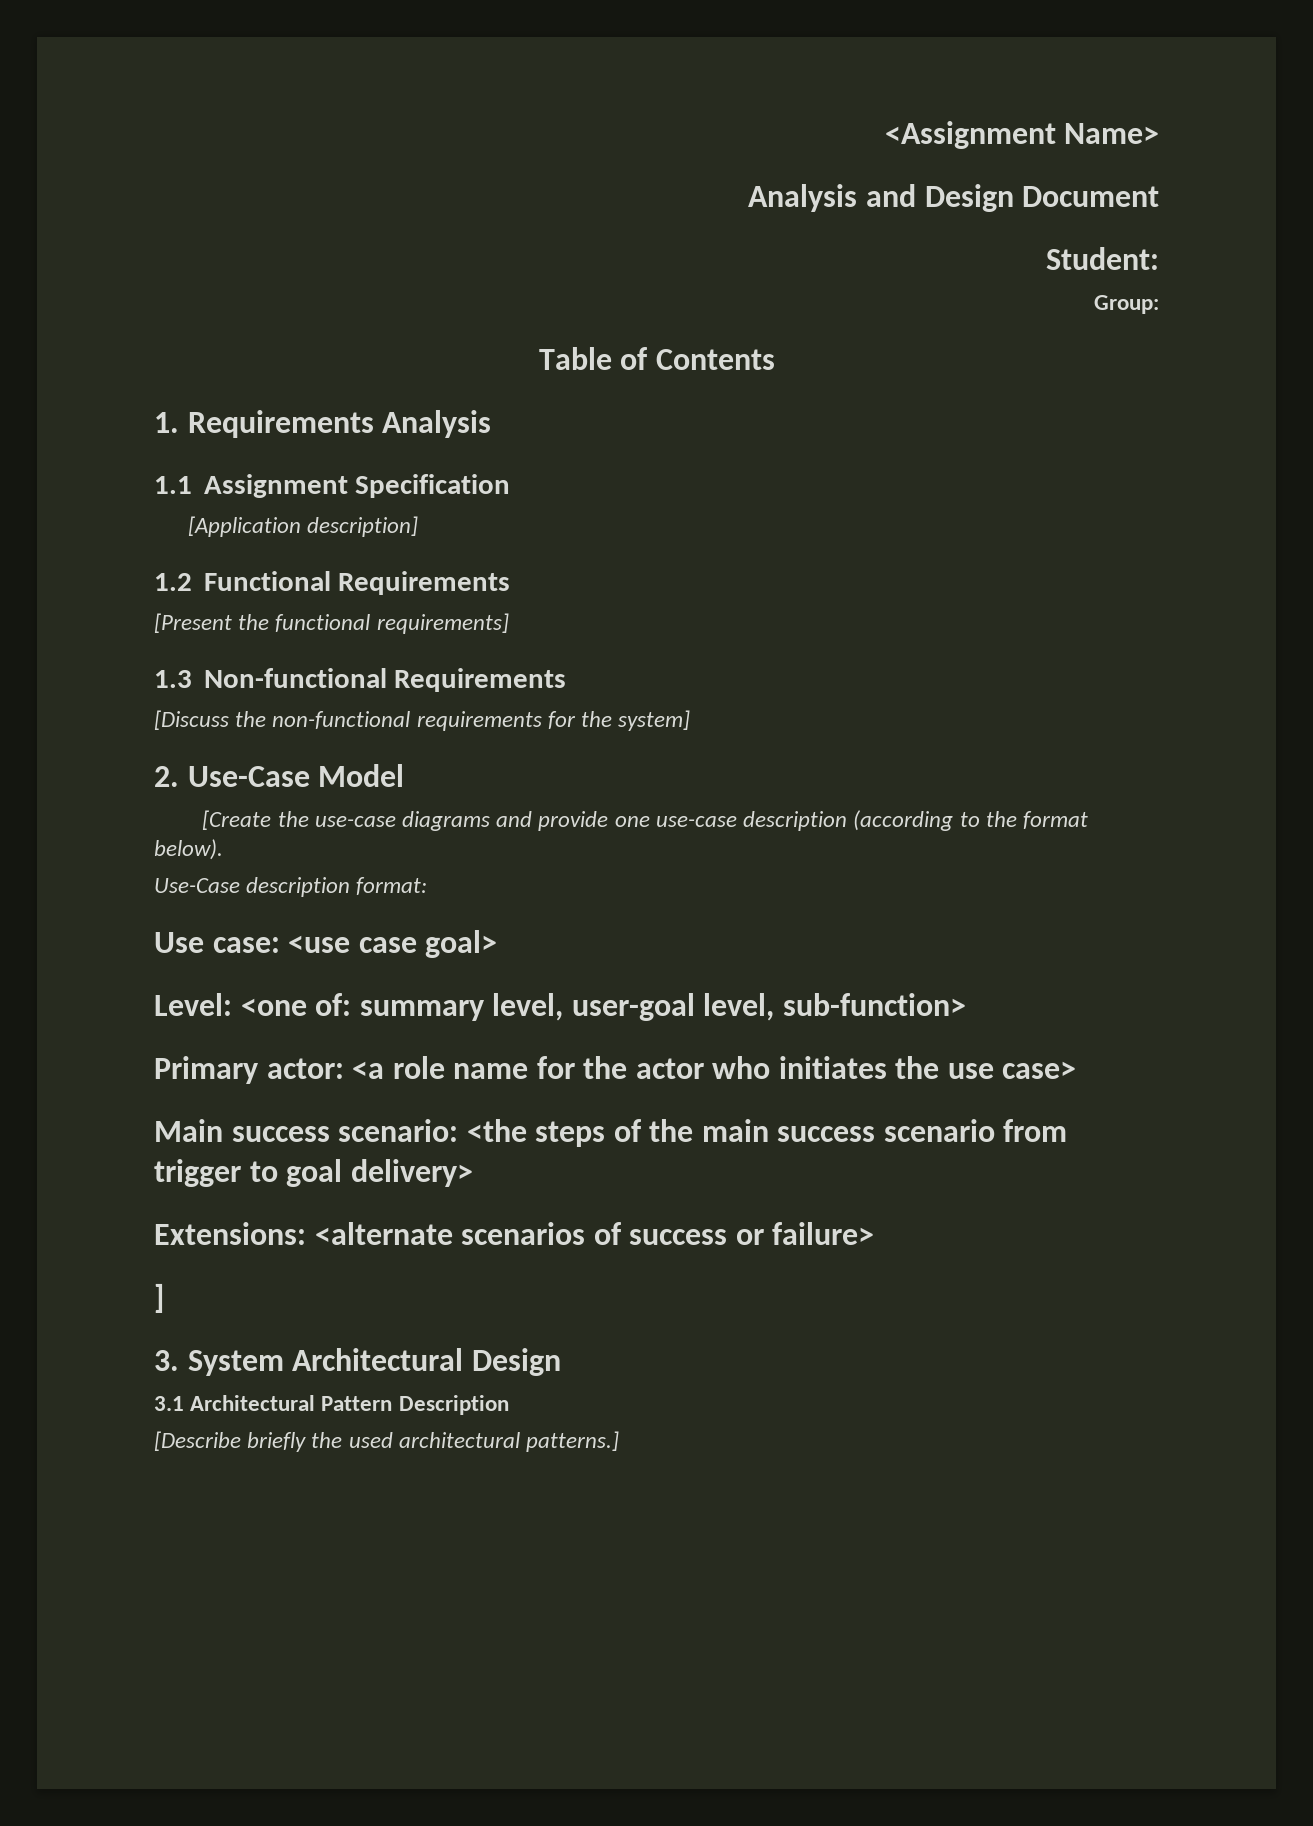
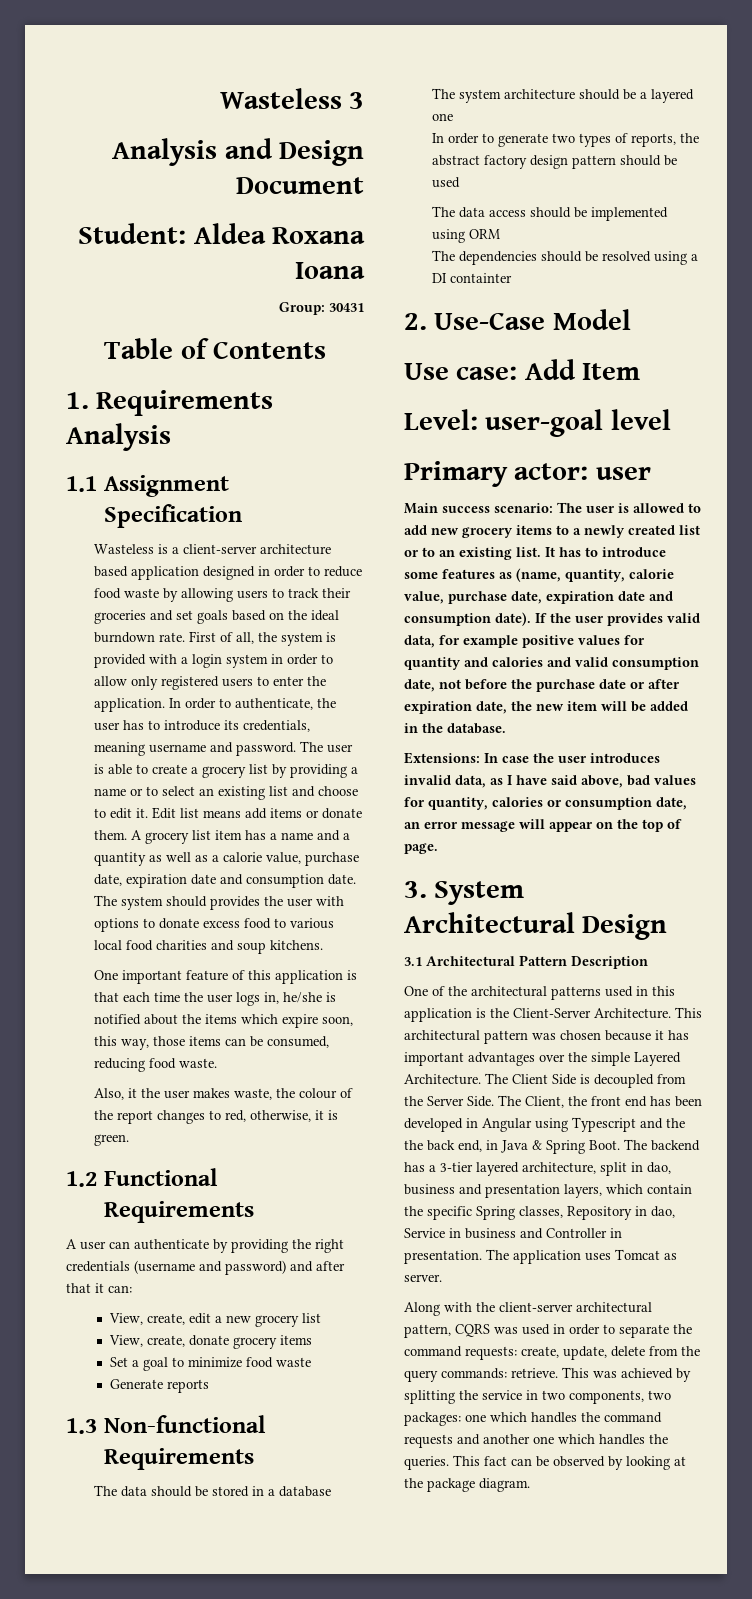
[884,121,1159,149] <Assignment Name> -> [219,88,364,109] Wasteless 3
(1159, 258) none -> [193,223,365,244] [295,262,365,279] Aldea Roxana Ioana
(1159, 304) none -> [329,303,364,312] 30431
[187,516,419,537] [154,571,511,595] [154,613,509,634] [154,668,567,692] [154,710,691,731] [154,764,405,787] [202,810,1088,831] [154,839,223,860] [154,877,428,897] [154,930,498,958] [154,993,966,1021] [154,1056,1077,1084] [154,1119,1068,1147] [154,1159,473,1187] [154,1222,875,1245] [154,1283,164,1313] [Application description] // 1.2 Functional Requirements // [Present the functional requirements] // 1.3 Non-functional Requirements // [Discuss the non-functional requirements for the system] // 2. Use-Case Model // [Create the use-case diagrams and provide one use-case description (according to the format below). // Use-Case description format: // Use case: <use case goal> // Level: <one of: summary level, user-goal level, sub-function> // Primary actor: <a role name for the actor who initiates the use case> // Main success scenario: <the steps of the main success scenario from trigger to goal delivery> // Extensions: <alternate scenarios of success or failure> // ] -> [93,544,331,555] [93,566,362,580] [93,588,351,602] [93,610,339,624] [93,631,336,646] [93,654,333,668] [93,676,326,690] [93,698,336,712] [93,720,310,732] [93,741,353,756] [93,764,358,778] [93,786,358,800] [93,807,362,819] [93,830,350,844] [93,852,359,866] [93,874,356,888] [93,895,344,910] [93,918,334,932] [93,940,323,954] [93,970,357,984] [93,992,336,1006] [93,1014,353,1028] [93,1036,329,1050] [93,1058,217,1072] [93,1088,353,1100] [93,1110,338,1124] [93,1134,129,1146] [66,1168,219,1187] [104,1201,255,1223] [66,1239,344,1253] [66,1260,345,1275] [66,1283,132,1293] [108,1313,321,1327] [108,1335,312,1349] [109,1357,311,1371] [109,1379,209,1393] [66,1415,267,1434] [104,1448,255,1470] [93,1485,331,1497] [431,88,694,103] [431,113,453,121] [431,133,699,147] [431,155,677,169] [431,177,460,188] [431,206,668,221] [431,229,500,243] [431,250,698,265] [431,273,512,283] [404,309,631,330] [404,359,641,380] [404,409,671,437] [404,461,651,487] [404,502,701,514] [404,525,700,538] [404,547,666,560] [404,568,674,582] [404,591,673,604] [404,612,700,626] [404,635,645,648] [404,657,699,670] [404,679,680,692] [404,701,688,714] [404,723,506,734] [404,752,660,764] [404,775,696,788] [404,797,687,810] [404,819,682,832] [404,843,438,854] Wasteless is a client-server architecture based application designed in order to reduce food waste by allowing users to track their groceries and set goals based on the ideal burndown rate. First of all, the system is provided with a login system in order to allow only registered users to enter the application. In order to authenticate, the user has to introduce its credentials, meaning username and password. The user is able to create a grocery list by providing a name or to select an existing list and choose to edit it. Edit list means add items or donate them. A grocery list item has a name and a quantity as well as a calorie value, purchase date, expiration date and consumption date. The system should provides the user with options to donate excess food to various local food charities and soup kitchens. // One important feature of this application is that each time the user logs in, he/she is notified about the items which expire soon, this way, those items can be consumed, reducing food waste. // Also, it the user makes waste, the colour of the report changes to red, otherwise, it is green. // 1.2 Functional Requirements // A user can authenticate by providing the right credentials (username and password) and after that it can: // View, create, edit a new grocery list // View, create, donate grocery items // Set a goal to minimize food waste // Generate reports // 1.3 Non-functional Requirements // The data should be stored in a database // The system architecture should be a layered one // In order to generate two types of reports, the abstract factory design pattern should be used // The data access should be implemented using ORM // The dependencies should be resolved using a DI containter // 2. Use-Case Model // Use case: Add Item // Level: user-goal level // Primary actor: user // Main success scenario: The user is allowed to add new grocery items to a newly created list or to an existing list. It has to introduce some features as (name, quantity, calorie value, purchase date, expiration date and consumption date). If the user provides valid data, for example positive values for quantity and calories and valid consumption date, not before the purchase date or after expiration date, the new item will be added in the database. // Extensions: In case the user introduces invalid data, as I have said above, bad values for quantity, calories or consumption date, an error message will appear on the top of page.
[154,1431,620,1452] [Describe briefly the used architectural patterns.] -> [404,986,675,1000] [404,1007,702,1022] [404,1030,689,1044] [404,1052,681,1066] [404,1073,686,1088] [404,1095,702,1108] [404,1117,685,1132] [404,1139,700,1154] [404,1162,671,1176] [404,1184,692,1198] [404,1206,675,1220] [404,1228,622,1239] [404,1249,677,1264] [404,1274,442,1282] [404,1302,652,1316] [404,1324,692,1338] [404,1346,700,1360] [404,1367,691,1382] [404,1390,671,1404] [404,1412,662,1426] [404,1434,668,1448] [404,1455,686,1470] [404,1478,530,1492] One of the architectural patterns used in this application is the Client-Server Architecture. This architectural pattern was chosen because it has important advantages over the simple Layered Architecture. The Client Side is decoupled from the Server Side. The Client, the front end has been developed in Angular using Typescript and the the back end, in Java & Spring Boot. The backend has a 3-tier layered architecture, split in dao, business and presentation layers, which contain the specific Spring classes, Repository in dao, Service in business and Controller in presentation. The application uses Tomcat as server. // Along with the client-server architectural pattern, CQRS was used in order to separate the command requests: create, update, delete from the query commands: retrieve. This was achieved by splitting the service in two components, two packages: one which handles the command requests and another one which handles the queries. This fact can be observed by looking at the package diagram.

